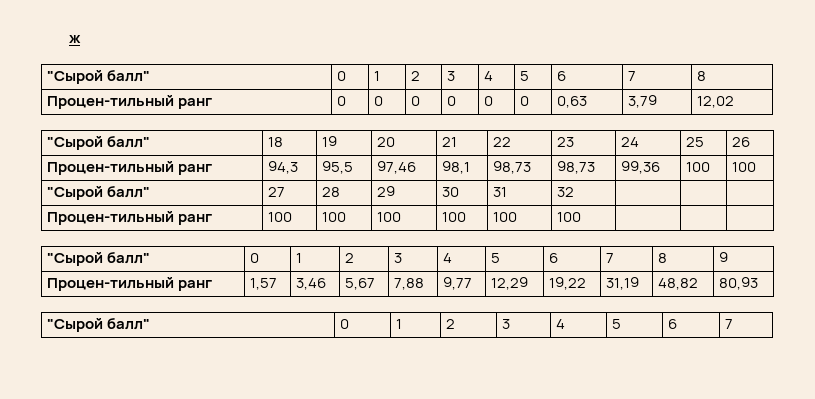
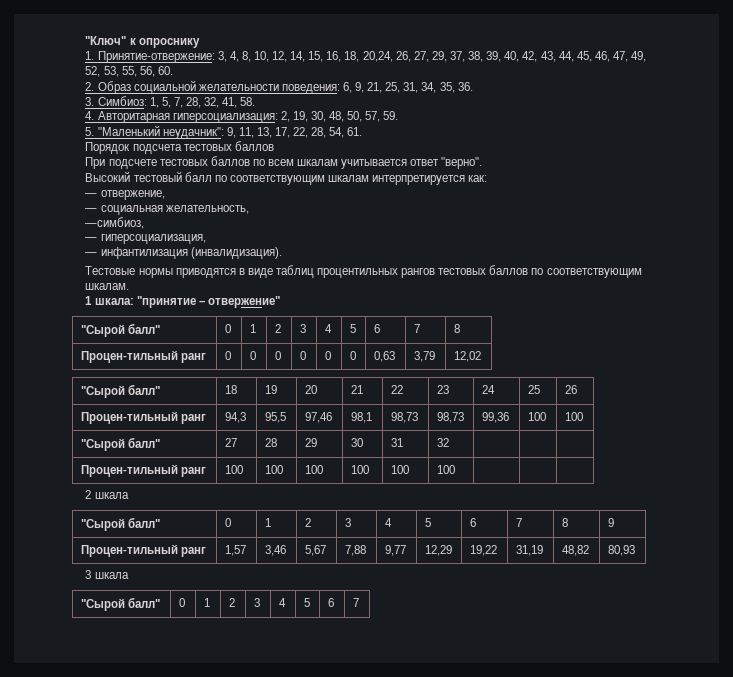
[68,35,81,43] ж -> [85,36,200,48] [85,51,647,63] [85,66,173,77] [85,80,473,94] [85,96,256,108] [85,111,399,123] [85,125,363,139] [85,141,274,154] [85,156,483,169] [85,171,488,185] [85,190,165,200] [85,205,249,215] [85,217,145,229] [85,234,206,244] [85,247,282,259] [85,265,642,278] [85,283,130,290] [85,296,280,308] "Ключ" к опроснику // 1. Принятие-отвержение: 3, 4, 8, 10, 12, 14, 15, 16, 18, 20,24, 26, 27, 29, 37, 38, 39, 40, 42, 43, 44, 45, 46, 47, 49, 52, 53, 55, 56, 60. // 2. Образ социальной желательности поведения: 6, 9, 21, 25, 31, 34, 35, 36. // 3. Симбиоз: 1, 5, 7, 28, 32, 41, 58. // 4. Авторитарная гиперсоциализация: 2, 19, 30, 48, 50, 57, 59. // 5. "Маленький неудачник": 9, 11, 13, 17, 22, 28, 54, 61. // Порядок подсчета тестовых баллов // При подсчете тестовых баллов по всем шкалам учитывается ответ "верно". // Высокий тестовый балл по соответствующим шкалам интерпретируется как: // — отвержение, // — социальная желательность, // —симбиоз, // — гиперсоциализация, // — инфантилизация (инвалидизация). // Тестовые нормы приводятся в виде таблиц процентильных рангов тестовых баллов по соответствующим шкалам. // 1 шкала: "принятие – отвержение"
(582, 217) none -> [85,490,129,499] // 2 шкала
(759, 283) none -> [85,570,129,579] // 3 шкала

